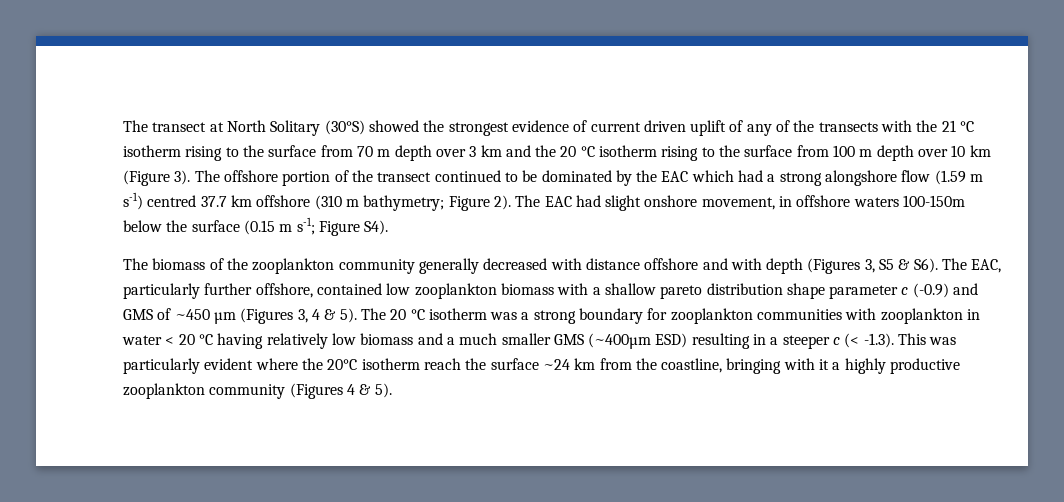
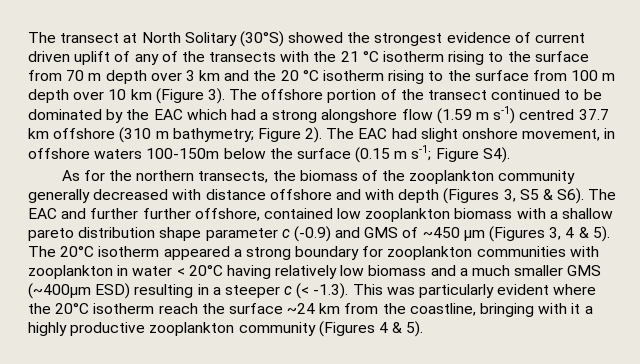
[123,258,148,270] The -> [61,170,296,183] As for the northern transects, the
[971,259,1002,273] [123,283,200,299] EAC, particularly -> [28,208,139,219] EAC and further
[390,308,518,320] 20 °C isotherm was -> [60,246,230,260] 20°C isotherm appeared
[178,334,213,345] 20 °C -> [188,265,223,276] 20°C

